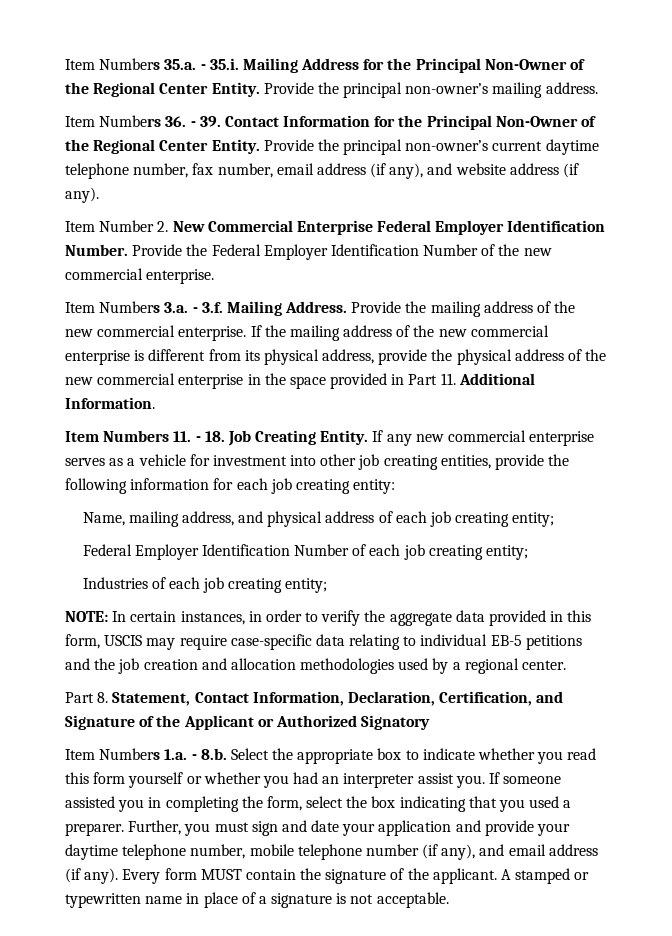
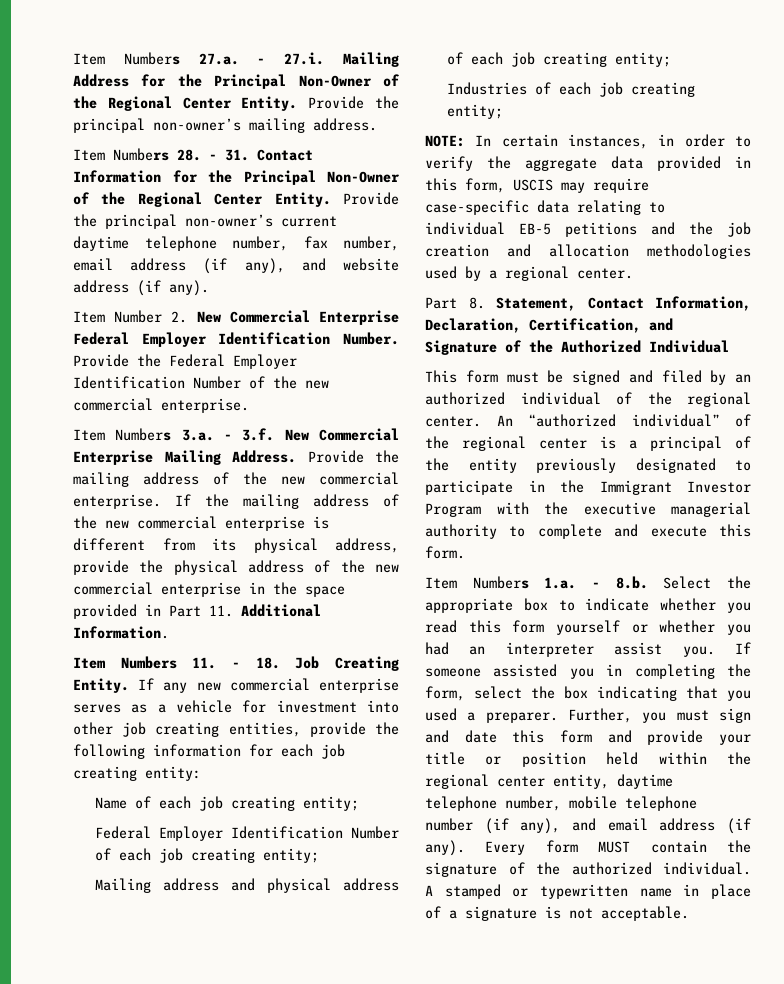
[65,58,239,70] Item Numbers 35.a. - 35.i. -> [73,52,325,65] Item Numbers 27.a. - 27.i.
[165,116,221,127] 36. - 39. -> [177,149,249,161] 28. - 31.
(223, 307) none -> [284,428,400,441] [73,450,153,465] New Commercial Enterprise
[82,511,375,527] Name, mailing address, and physical address -> [94,797,127,809] Name
(529, 552) none -> [94,878,399,893] [446,52,671,67] // Mailing address and physical address of each job creating entity;
[183,715,431,730] Applicant or Authorized Signatory -> [561,340,729,353] [425,370,751,385] [425,392,751,407] [425,414,751,427] [425,436,751,451] [425,458,751,473] [425,480,751,495] [425,502,751,517] [425,524,751,539] [425,546,465,559] Authorized Individual // This form must be signed and filed by an authorized individual of the regional center. An “authorized individual” of the regional center is a principal of the entity previously designated to participate in the Immigrant Investor Program with the executive managerial authority to complete and execute this form.
[342,820,452,836] your application -> [512,730,592,743] this form
(571, 829) none -> [425,752,751,767] [425,774,609,789] title or position held within the regional center entity,
[432,868,497,884] applicant. -> [571,862,751,875] authorized individual.

